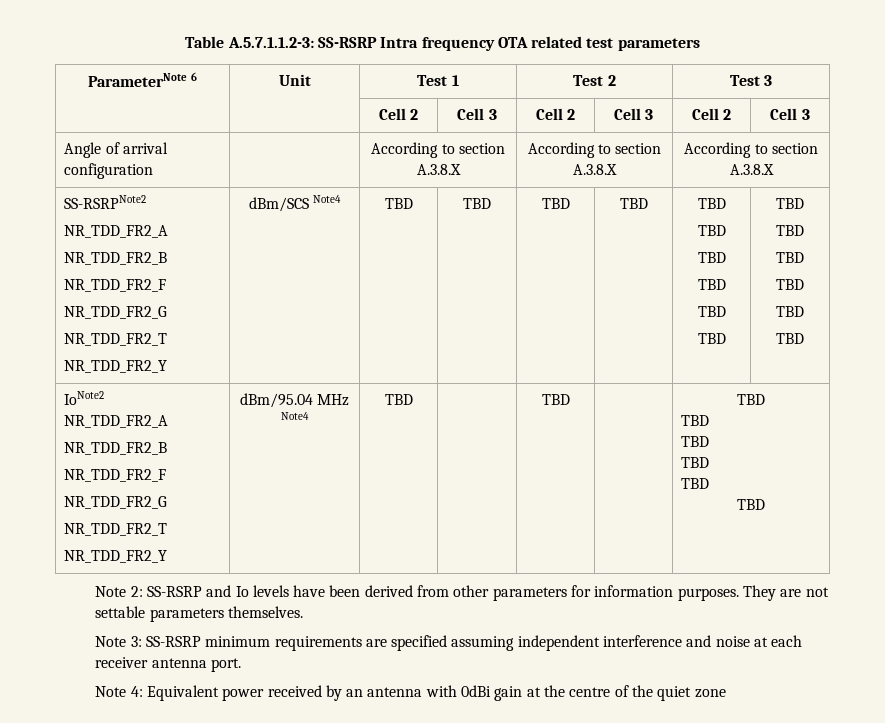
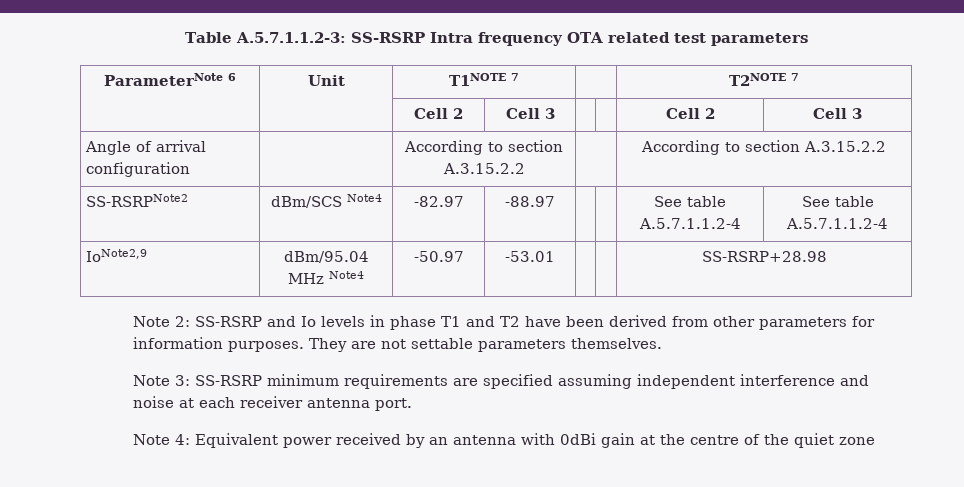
[417,75,459,86] [573,75,616,86] [729,75,773,86] [378,108,419,120] [457,108,497,120] [535,108,576,120] [613,108,654,120] Test 1 | Test 2 | Test 3 // | | Cell 2 | Cell 3 | Cell 2 | Cell 3 -> [449,73,519,86] [729,73,799,86] [414,108,463,119] [505,108,555,119] T1NOTE 7 | | T2NOTE 7 // | | Cell 2 | Cell 3 | |
[416,164,461,175] [527,142,662,158] [573,164,617,175] [684,142,818,158] [729,164,774,175] [64,195,147,209] [64,225,169,238] [64,252,168,265] [64,279,167,292] [64,306,168,319] [64,333,168,346] [64,360,168,373] [248,195,342,212] [384,198,413,209] [463,198,491,209] [541,198,570,209] [619,198,648,209] [697,198,726,209] [697,225,726,236] [697,252,726,263] [697,279,726,290] [697,306,726,317] [697,333,726,344] [776,198,804,209] [776,225,804,236] [776,252,804,263] [776,279,804,290] [776,306,804,317] [776,333,804,344] [64,391,105,405] [64,415,169,428] [64,442,168,455] [64,469,167,482] [64,496,168,509] [64,523,168,536] [64,550,168,563] [239,393,350,408] [281,412,309,420] [384,394,413,405] [541,394,570,405] [737,394,765,405] [681,415,710,426] [681,436,710,447] [681,457,710,468] [681,478,710,489] [737,499,765,510] A.3.8.X | According to section A.3.8.X | According to section A.3.8.X // SS-RSRPNote2 // NR_TDD_FR2_A // NR_TDD_FR2_B // NR_TDD_FR2_F // NR_TDD_FR2_G // NR_TDD_FR2_T // NR_TDD_FR2_Y | dBm/SCS Note4 | TBD | TBD | TBD | TBD | TBD // TBD // TBD // TBD // TBD // TBD | TBD // TBD // TBD // TBD // TBD // TBD // IoNote2 // NR_TDD_FR2_A // NR_TDD_FR2_B // NR_TDD_FR2_F // NR_TDD_FR2_G // NR_TDD_FR2_T // NR_TDD_FR2_Y | dBm/95.04 MHz Note4 | TBD | | TBD | | TBD // TBD // TBD // TBD // TBD // TBD -> [442,163,525,174] [641,140,886,155] [86,194,189,207] [270,194,382,208] [413,196,464,207] [505,196,555,207] [654,196,726,207] [638,218,741,229] [801,196,874,207] [786,218,888,229] [86,249,148,262] [283,251,369,263] [288,271,364,284] [413,251,464,262] [505,251,555,262] [701,251,827,262] A.3.15.2.2 | | According to section A.3.15.2.2 // SS-RSRPNote2 | dBm/SCS Note4 | -82.97 | -88.97 | | | See table A.5.7.1.1.2-4 | See table A.5.7.1.1.2-4 // IoNote2,9 | dBm/95.04 MHz Note4 | -50.97 | -53.01 | | | SS-RSRP+28.98
(289, 591) none -> [369,315,520,330] in phase T1 and T2

